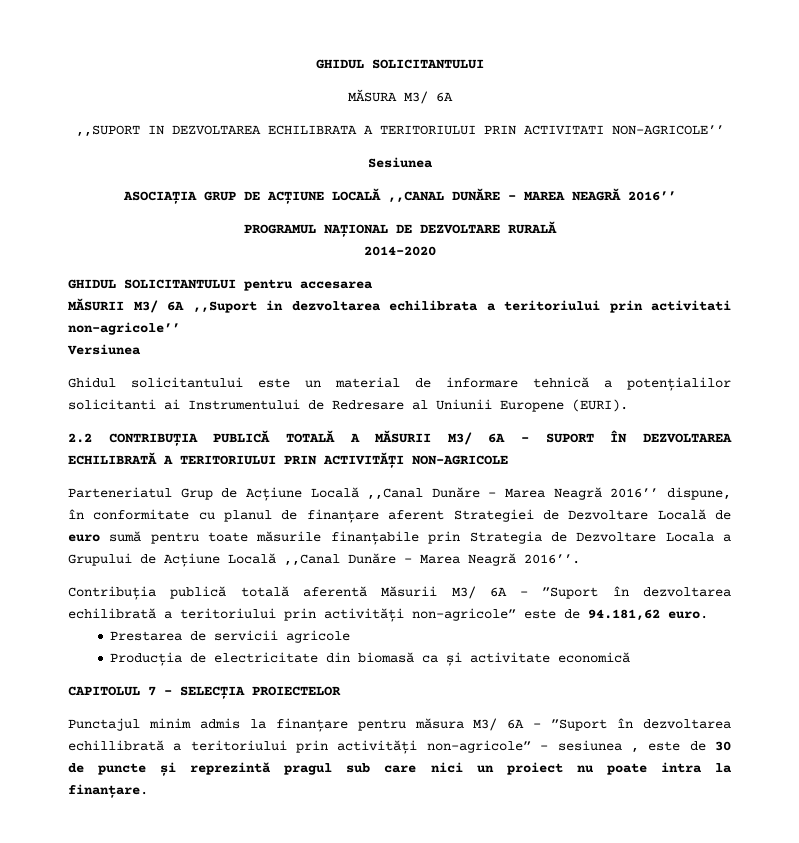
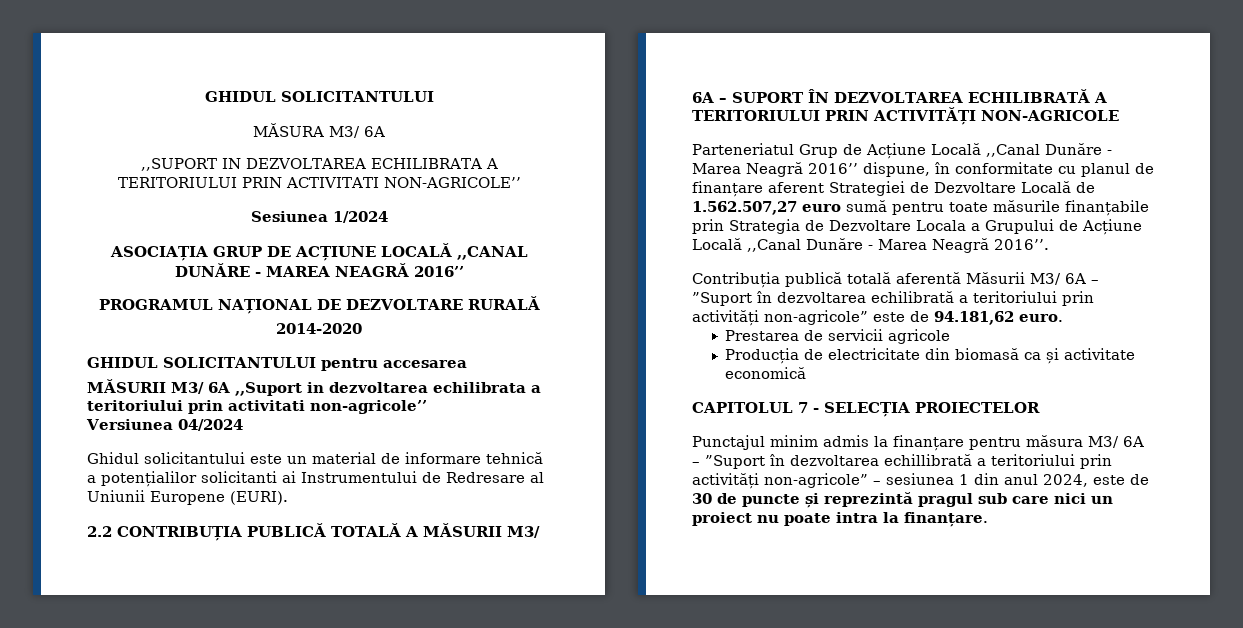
(433, 162) none -> [332,211,388,223] 1/2024
(141, 349) none -> [177,419,243,431] 04/2024
(732, 515) none -> [692,201,797,215] 1.562.507,27
[630,748,639,753] , -> [959,473,1088,487] 1 din anul 2024,

